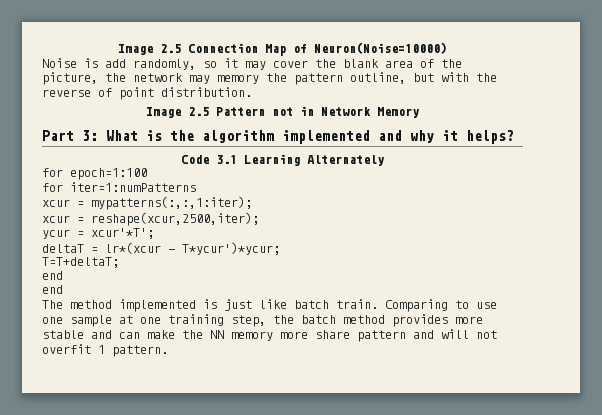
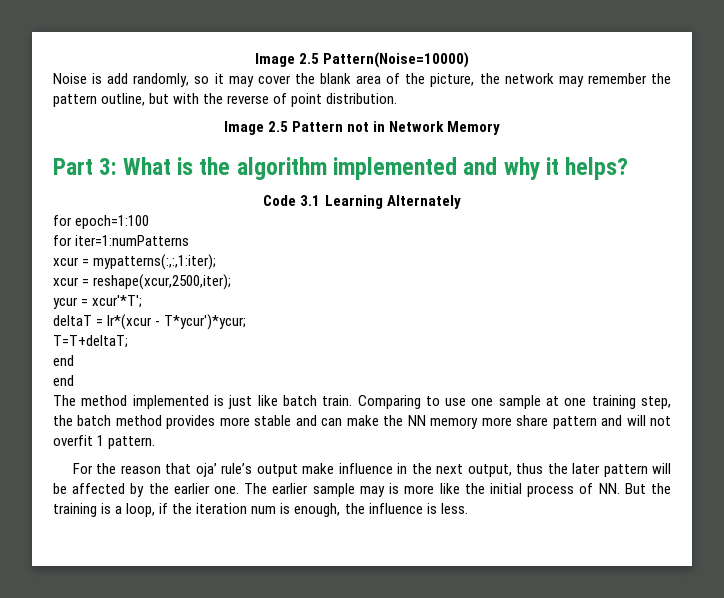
[118,42,447,56] Image 2.5 Connection Map of Neuron(Noise=10000) -> [254,52,470,68] Image 2.5 Pattern(Noise=10000)
[217,74,259,84] memory -> [587,73,647,84] remember
(168, 351) none -> [72,463,671,477] [53,483,671,497] [53,503,468,517] // For the reason that oja’ rule’s output make influence in the next output, thus the later pattern will be affected by the earlier one. The earlier sample may is more like the initial process of NN. But the training is a loop, if the iteration num is enough, the influence is less.

